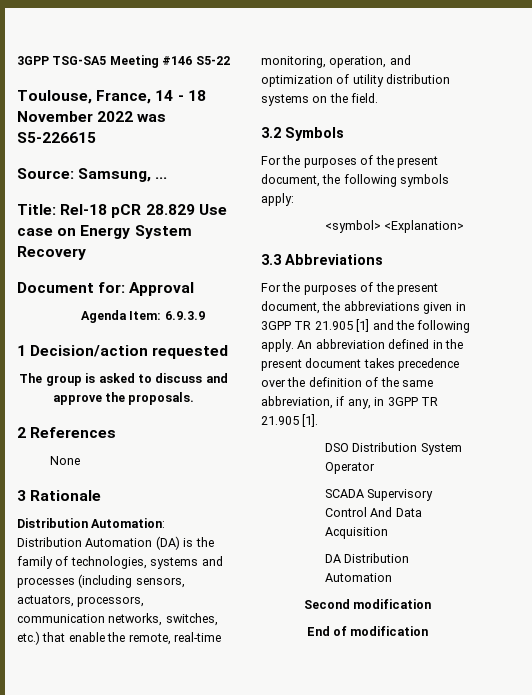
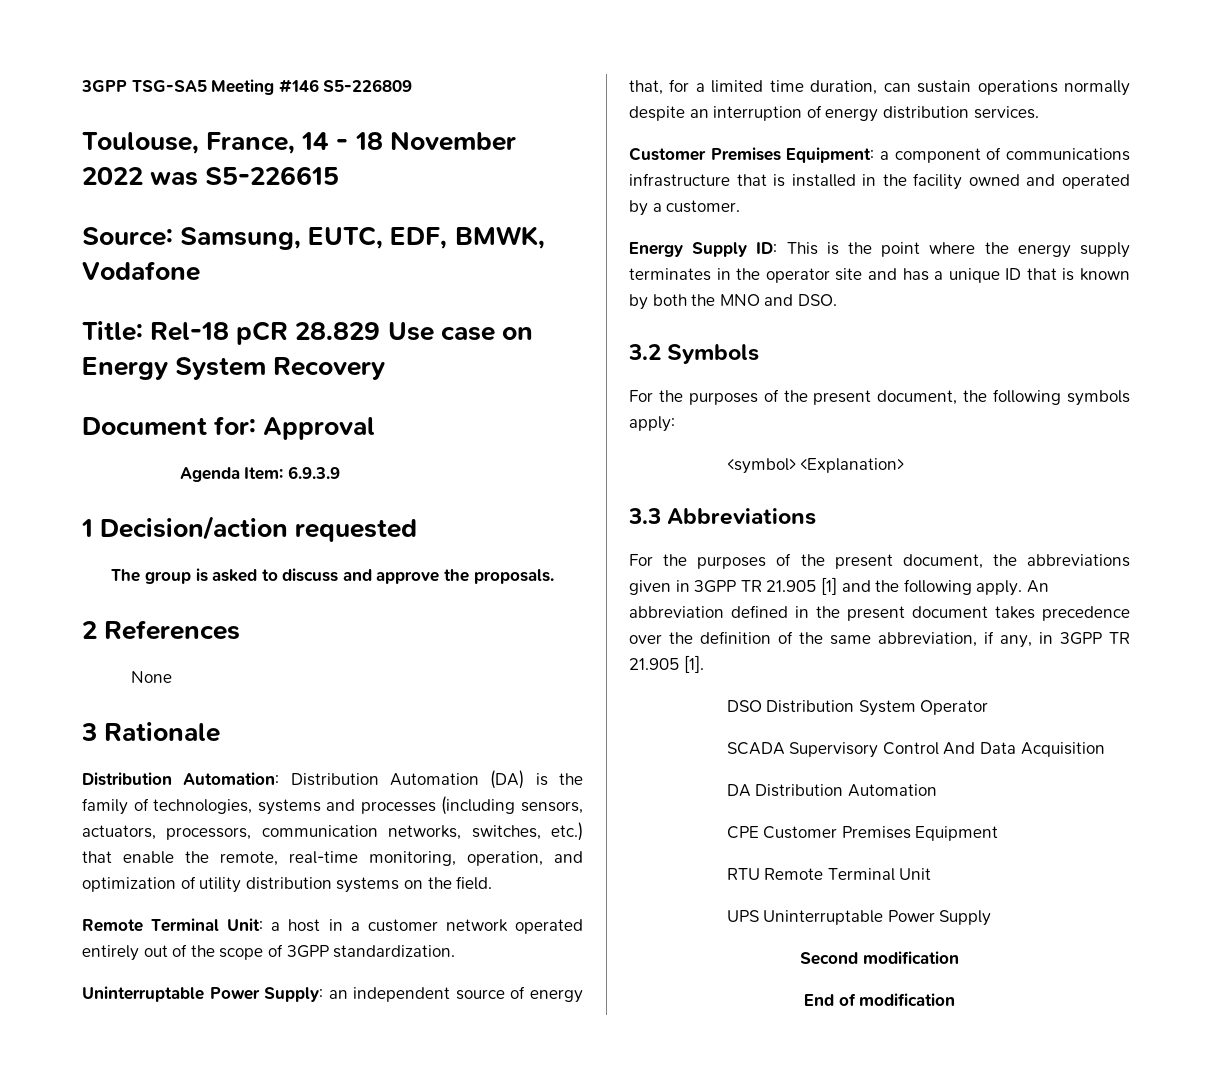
[195,56,230,65] S5-22 -> [323,79,413,92] S5-226809
[155,177,168,179] ... -> [308,226,545,250] [82,261,200,281] EUTC, EDF, BMWK, Vodafone
(379, 98) none -> [82,918,583,934] [82,944,456,961] [82,986,583,1003] [629,79,1130,96] [629,105,1039,122] [629,147,1130,163] [629,173,1130,190] [629,200,741,216] [629,242,1130,258] [629,268,1130,283] [629,294,837,310] // Remote Terminal Unit: a host in a customer network operated entirely out of the scope of 3GPP standardization. // Uninterruptable Power Supply: an independent source of energy that, for a limited time duration, can sustain operations normally despite an interruption of energy distribution services. // Customer Premises Equipment: a component of communications infrastructure that is installed in the facility owned and operated by a customer. // Energy Supply ID: This is the point where the energy supply terminates in the operator site and has a unique ID that is known by both the MNO and DSO.
(392, 577) none -> [726,826,999,841] [726,868,932,881] [726,910,992,926] // CPE Customer Premises Equipment // RTU Remote Terminal Unit // UPS Uninterruptable Power Supply

